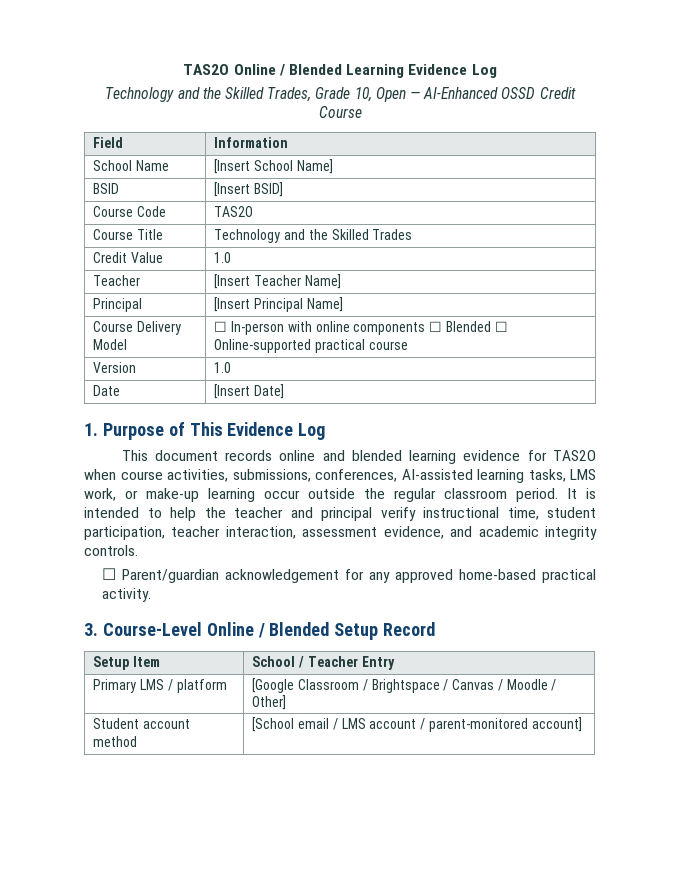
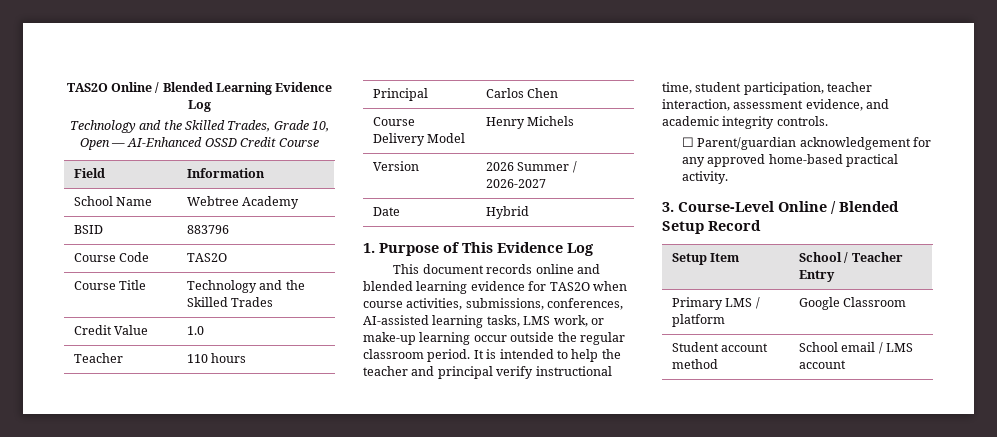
[214,159,333,174] [Insert School Name] -> [186,196,300,209] Webtree Academy
[214,182,283,197] [Insert BSID] -> [186,225,229,234] 883796
[214,274,341,289] [93,298,143,312] [214,297,343,312] [93,321,181,335] [93,339,128,350] [214,321,508,335] [214,339,408,353] [93,362,137,373] [214,362,232,373] [Insert Teacher Name] // Principal | [Insert Principal Name] // Course Delivery Model | ☐ In-person with online components ☐ Blended ☐ Online-supported practical course // Version | 1.0 -> [186,353,247,363] [372,88,428,101] [485,88,559,98] [372,117,415,126] [372,133,466,146] [485,116,575,129] [372,161,419,171] [485,161,577,173] [485,179,546,188] 110 hours // Principal | Carlos Chen // Course Delivery Model | Henry Michels // Version | 2026 Summer / 2026-2027
[214,384,284,399] [Insert Date] -> [485,206,529,219] Hybrid
[252,678,295,693] [Google -> [798,297,840,310] Google
[362,679,557,693] [252,695,287,710] / Brightspace / Canvas / Moodle / Other] -> (907, 302) none
[252,717,295,732] [School -> [798,342,838,352] School
[420,717,582,732] / parent-monitored account] -> (846, 364) none

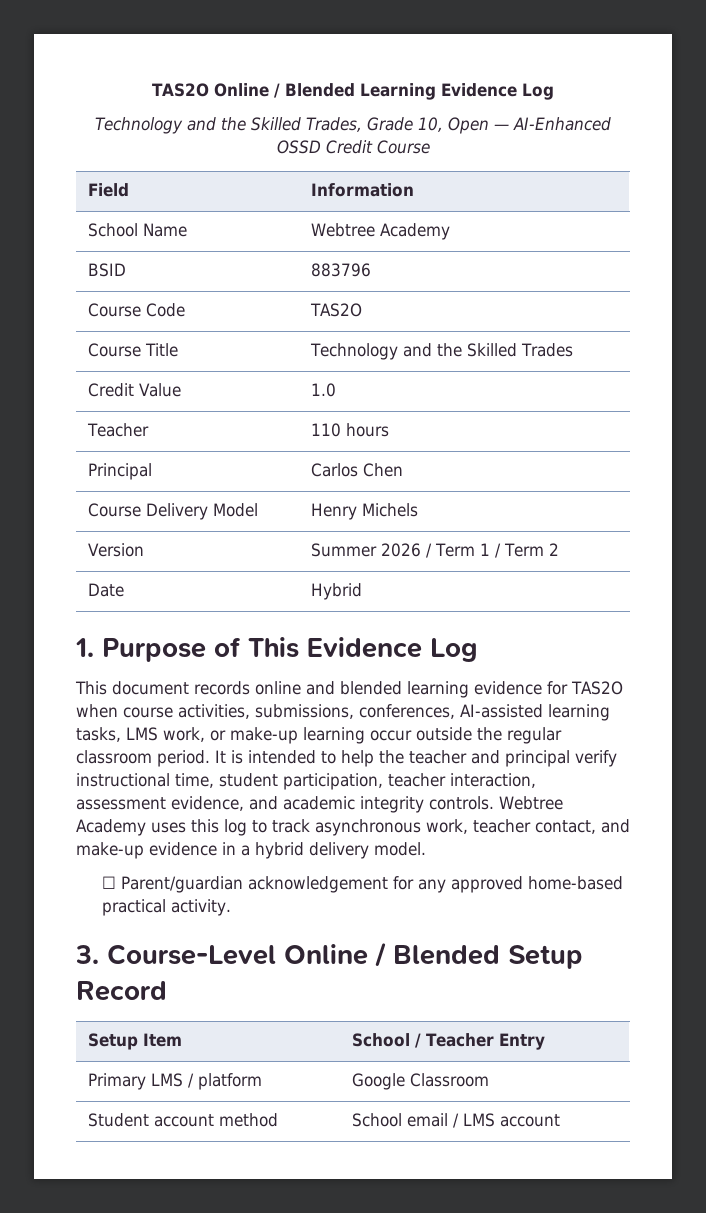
[485,161,577,173] [485,179,546,188] 2026 Summer / 2026-2027 -> [311,543,560,558] Summer 2026 / Term 1 / Term 2
(828, 121) none -> [499,796,563,810] [76,819,630,836] [76,842,426,859] Webtree Academy uses this log to track asynchronous work, teacher contact, and make-up evidence in a hybrid delivery model.

